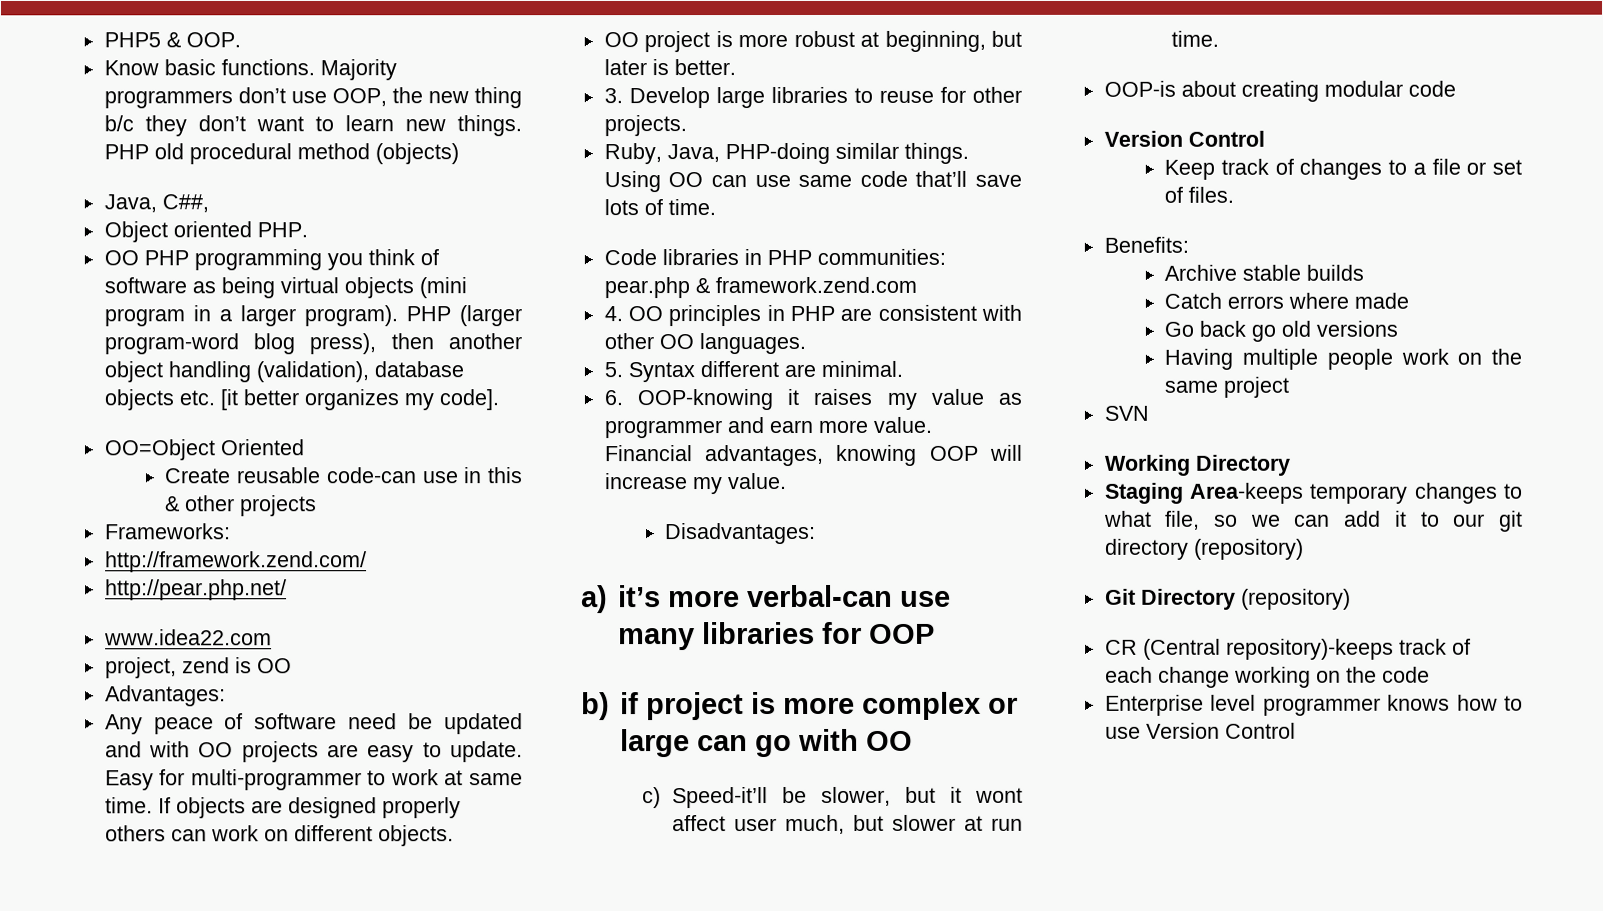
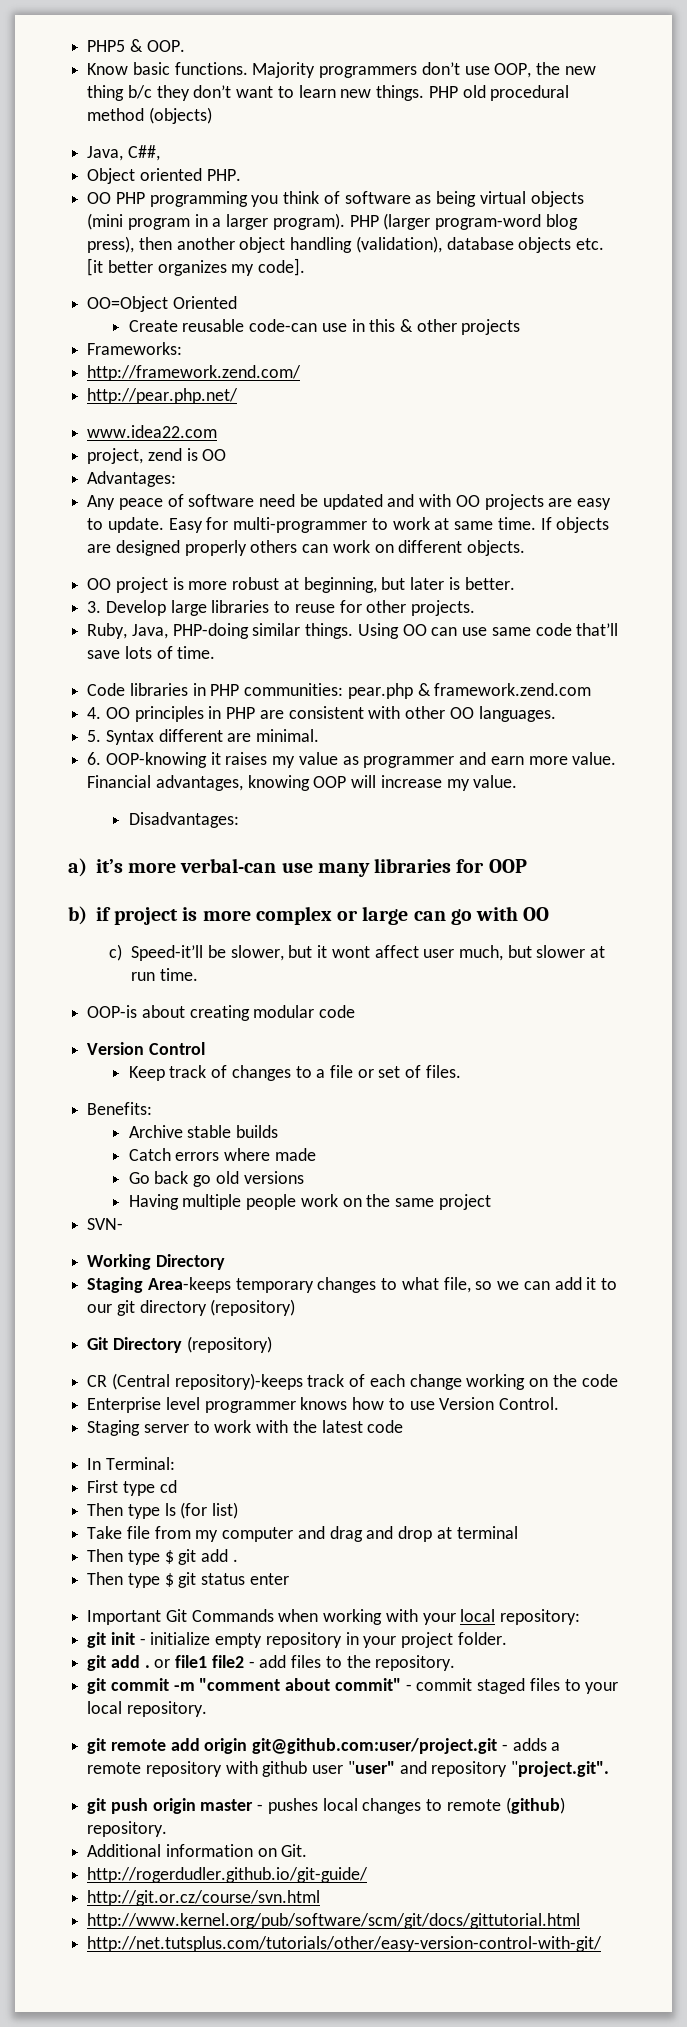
[1103,405,1149,421] SVN -> [87,1218,124,1230] SVN-
[1224,722,1296,739] Control -> [499,1397,560,1410] [87,1420,404,1436] [87,1457,175,1470] [87,1480,177,1496] [87,1502,239,1519] [87,1526,518,1542] [87,1549,238,1565] [87,1572,289,1588] [87,1609,581,1625] [87,1632,507,1648] [87,1655,456,1671] [87,1678,619,1694] [87,1701,207,1717] [87,1738,561,1754] [87,1761,610,1777] [87,1797,565,1814] [87,1821,168,1837] [87,1844,308,1857] [87,1867,369,1883] [87,1890,321,1906] [87,1913,581,1929] [87,1936,603,1952] Control. // Staging server to work with the latest code // In Terminal: // First type cd // Then type ls (for list) // Take file from my computer and drag and drop at terminal // Then type $ git add . // Then type $ git status enter // Important Git Commands when working with your local repository: // git init - initialize empty repository in your project folder. // git add . or file1 file2 - add files to the repository. // git commit -m "comment about commit" - commit staged files to your local repository. // git remote add origin git@github.com:user/project.git - adds a remote repository with github user "user" and repository "project.git". // git push origin master - pushes local changes to remote (github) repository. // Additional information on Git. // http://rogerdudler.github.io/git-guide/ // http://git.or.cz/course/svn.html // http://www.kernel.org/pub/software/scm/git/docs/gittutorial.html // http://net.tutsplus.com/tutorials/other/easy-version-control-with-git/

